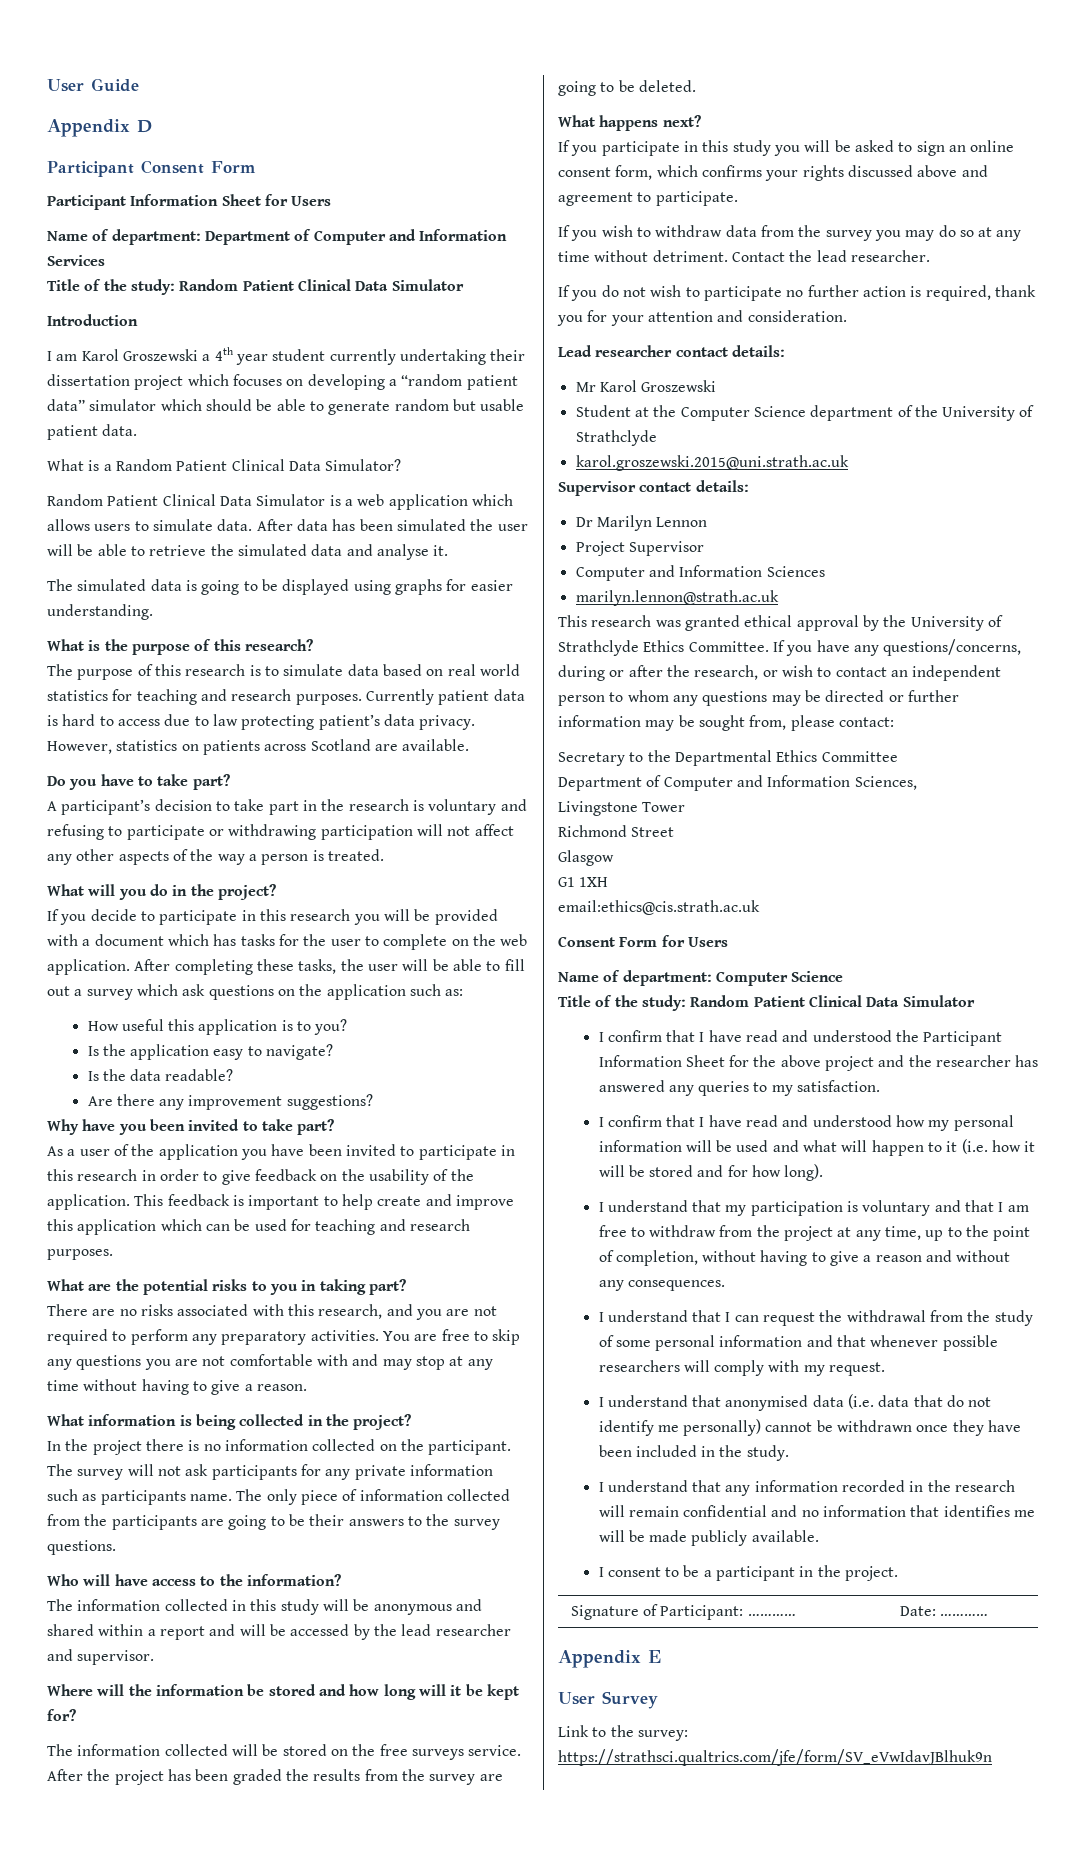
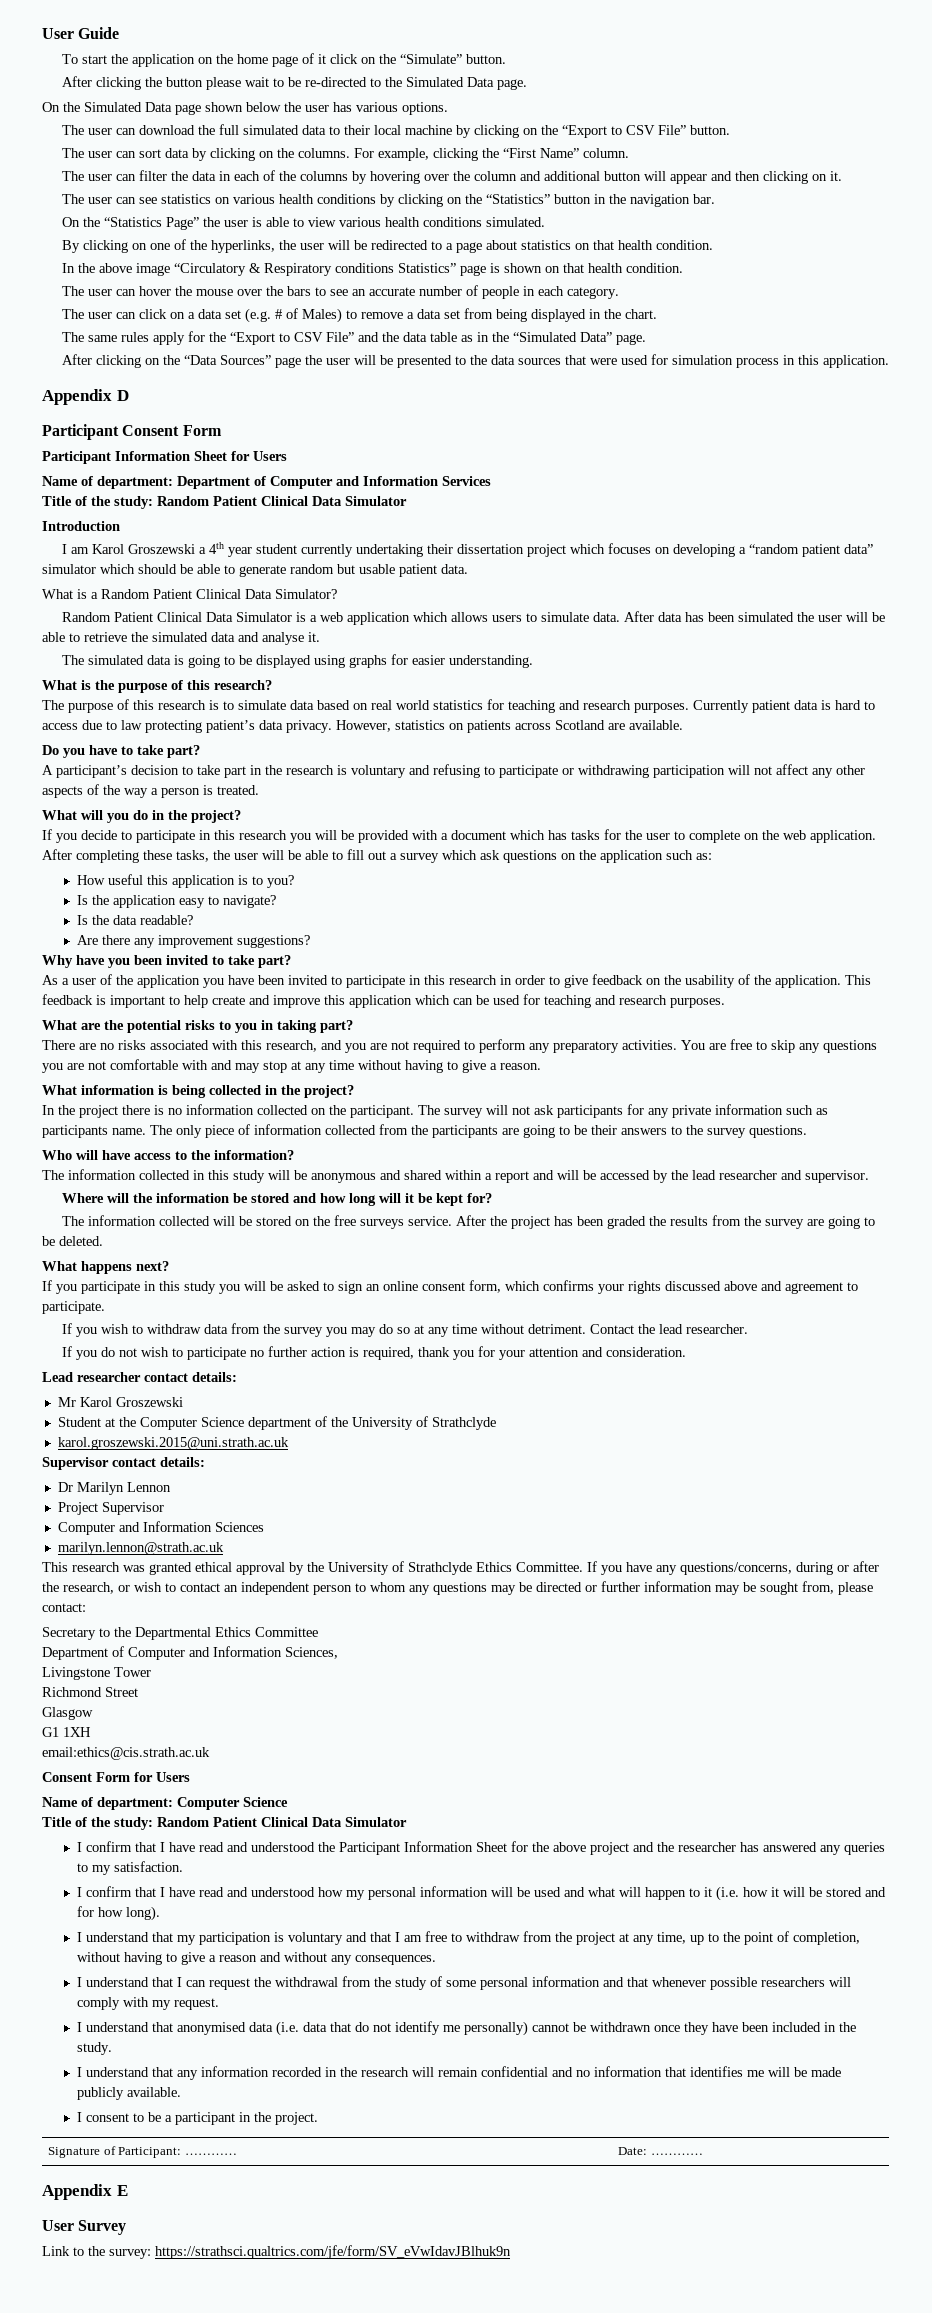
(139, 85) none -> [61,53,506,67] [61,76,527,90] [42,102,448,115] [61,124,730,138] [61,148,629,161] [61,170,842,184] [61,194,715,207] [61,217,545,230] [61,239,713,253] [61,263,683,276] [61,285,619,299] [61,308,657,323] [61,331,646,345] [61,354,889,368] // To start the application on the home page of it click on the “Simulate” button. // After clicking the button please wait to be re-directed to the Simulated Data page. // On the Simulated Data page shown below the user has various options. // The user can download the full simulated data to their local machine by clicking on the “Export to CSV File” button. // The user can sort data by clicking on the columns. For example, clicking the “First Name” column. // The user can filter the data in each of the columns by hovering over the column and additional button will appear and then clicking on it. // The user can see statistics on various health conditions by clicking on the “Statistics” button in the navigation bar. // On the “Statistics Page” the user is able to view various health conditions simulated. // By clicking on one of the hyperlinks, the user will be redirected to a page about statistics on that health condition. // In the above image “Circulatory & Respiratory conditions Statistics” page is shown on that health condition. // The user can hover the mouse over the bars to see an accurate number of people in each category. // The user can click on a data set (e.g. # of Males) to remove a data set from being displayed in the chart. // The same rules apply for the “Export to CSV File” and the data table as in the “Simulated Data” page. // After clicking on the “Data Sources” page the user will be presented to the data sources that were used for simulation process in this application.

